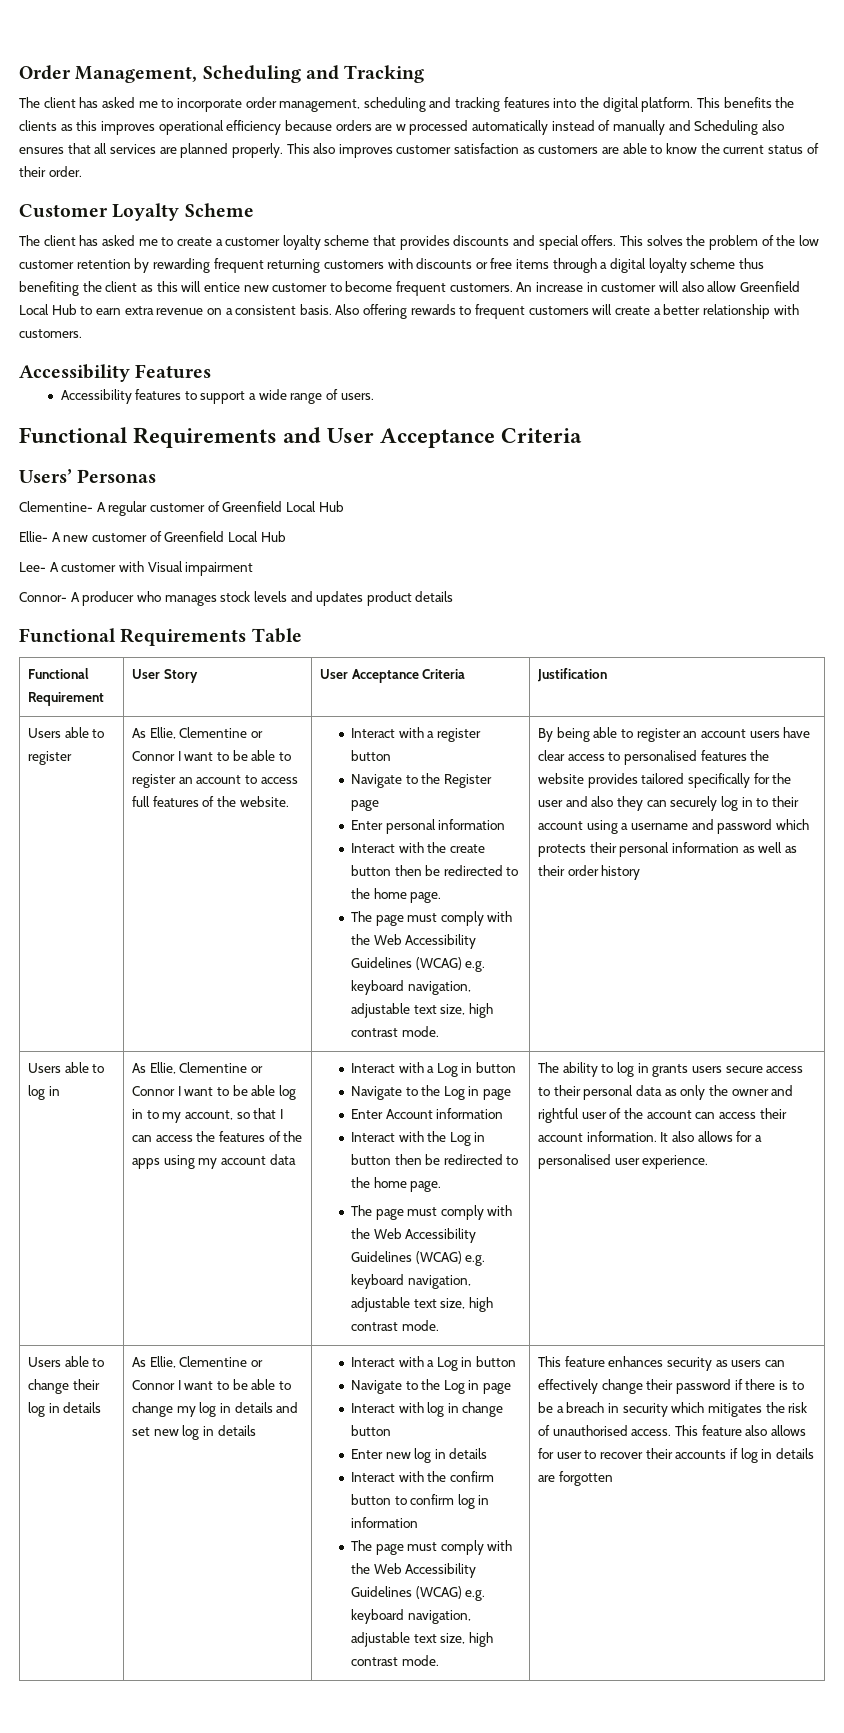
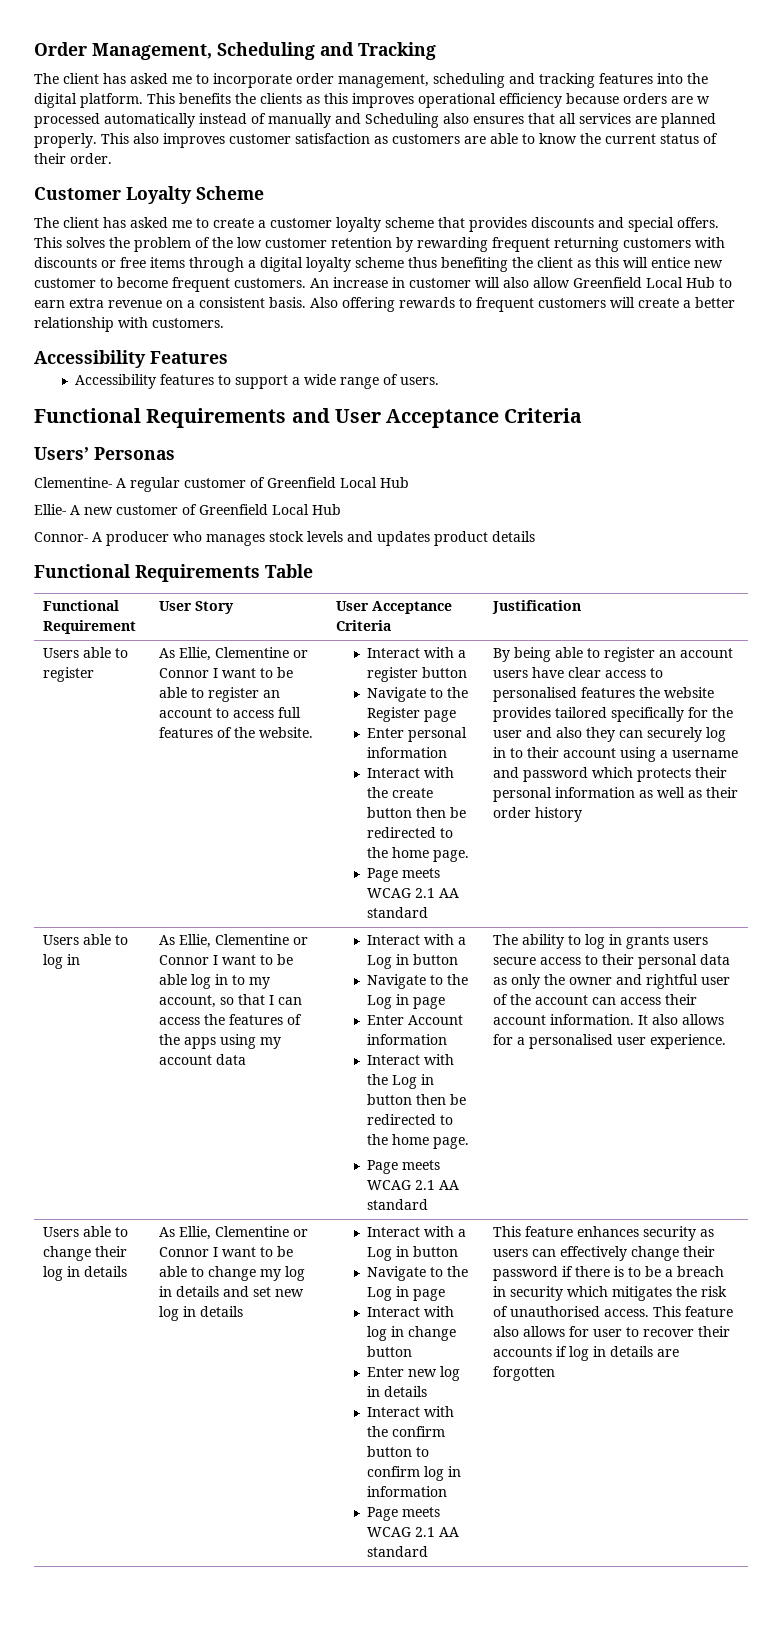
[19,561,254,576] // Lee- A customer with Visual impairment -> (341, 509) none
[350,911,513,926] [350,934,477,949] [350,957,486,972] [350,980,471,995] [350,1003,493,1018] [350,1026,439,1037] The page must comply with the Web Accessibility Guidelines (WCAG) e.g. keyboard navigation, adjustable text size, high contrast mode. -> [366,868,440,882] [366,888,459,898] [366,907,428,918] Page meets WCAG 2.1 AA standard
[350,1205,513,1220] [350,1228,477,1243] [350,1251,486,1266] [350,1274,471,1289] [350,1297,493,1312] [350,1320,439,1331] The page must comply with the Web Accessibility Guidelines (WCAG) e.g. keyboard navigation, adjustable text size, high contrast mode. -> [366,1160,440,1174] [366,1180,459,1190] [366,1199,428,1210] Page meets WCAG 2.1 AA standard
[350,1540,513,1555] [350,1563,477,1578] [350,1586,486,1601] [350,1609,471,1624] [350,1632,493,1647] [350,1655,439,1666] The page must comply with the Web Accessibility Guidelines (WCAG) e.g. keyboard navigation, adjustable text size, high contrast mode. -> [366,1507,440,1521] [366,1527,459,1537] [366,1546,428,1557] Page meets WCAG 2.1 AA standard

